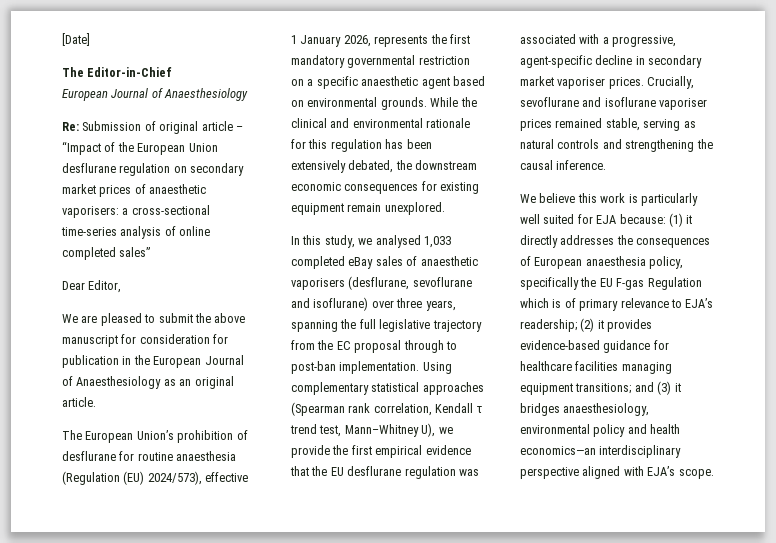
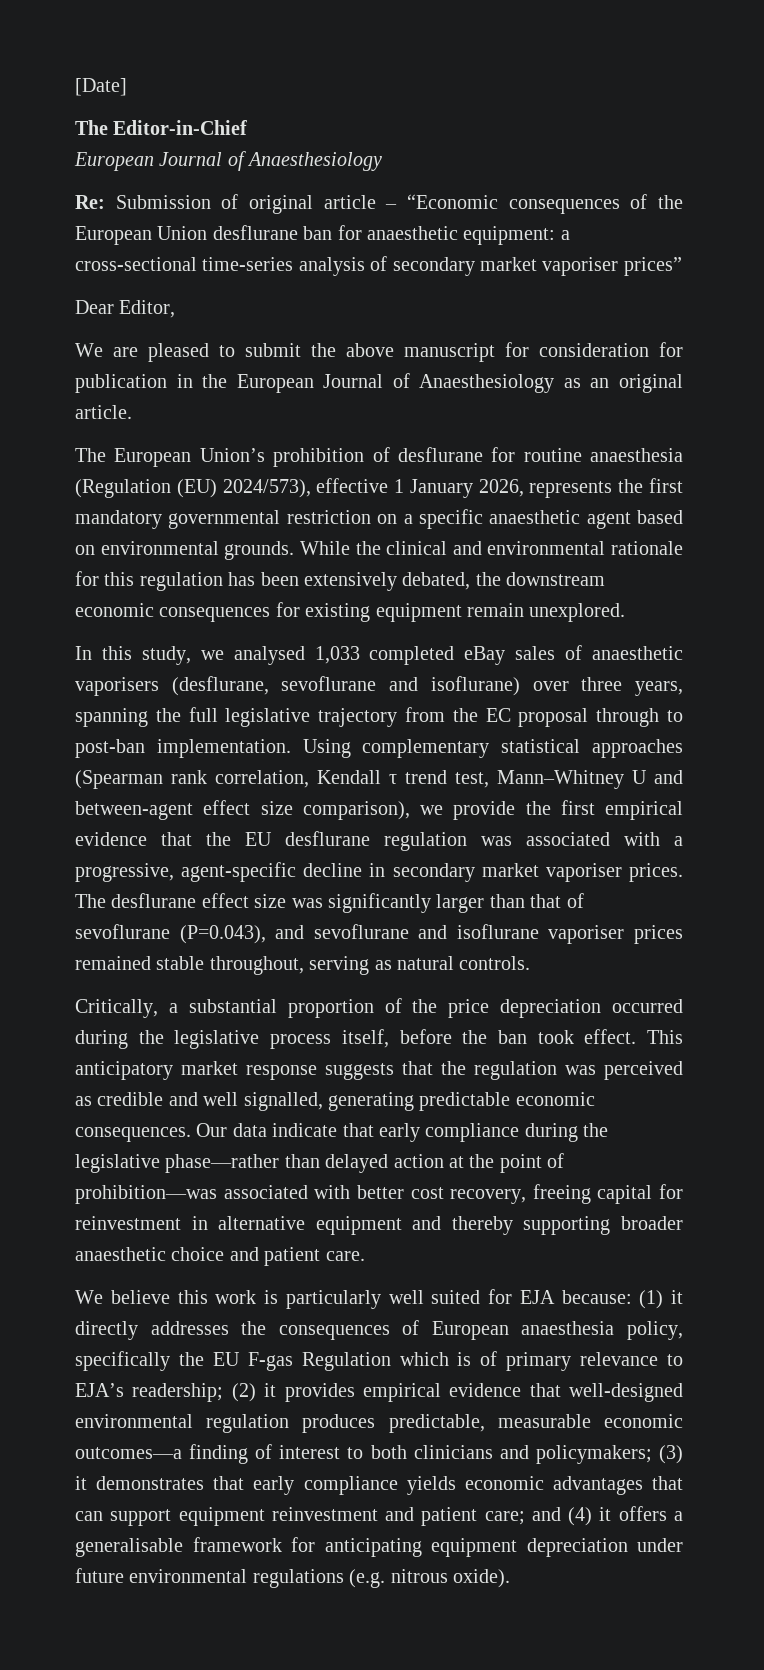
[62,141,101,155] “Impact -> [407,194,620,214] “Economic consequences
[119,163,245,176] [62,184,207,197] [62,206,119,218] regulation on secondary market prices of anaesthetic vaporisers: -> [303,225,556,245] ban for anaesthetic equipment:
[179,226,211,236] [62,247,151,260] online completed sales” -> [392,257,682,276] secondary market vaporiser prices”
[421,423,436,437] U), -> [632,770,683,784] [75,800,410,820] U and between-agent effect size comparison),
[647,76,695,89] Crucially, -> [75,893,584,913] [75,924,305,944] The desflurane effect size was significantly larger than that of sevoflurane (P=0.043), and
[605,118,640,131] stable, -> [156,956,304,975] stable throughout,
[557,139,713,152] [520,160,607,170] controls and strengthening the causal inference. -> [459,956,531,970] [75,998,683,1018] [75,1029,683,1049] [75,1061,683,1080] [75,1092,595,1111] [75,1123,609,1142] [75,1153,565,1173] [75,1184,683,1204] [75,1216,683,1235] [75,1247,365,1266] controls. // Critically, a substantial proportion of the price depreciation occurred during the legislative process itself, before the ban took effect. This anticipatory market response suggests that the regulation was perceived as credible and well signalled, generating predictable economic consequences. Our data indicate that early compliance during the legislative phase—rather than delayed action at the point of prohibition—was associated with better cost recovery, freeing capital for reinvestment in alternative equipment and thereby supporting broader anaesthetic choice and patient care.
[520,340,669,353] [520,361,672,374] [520,381,681,395] [520,403,650,416] [520,424,681,437] [520,445,682,458] [520,466,714,479] evidence-based guidance for healthcare facilities managing equipment transitions; and (3) it bridges anaesthesiology, environmental policy and health economics—an interdisciplinary perspective aligned with EJA’s scope. -> [362,1383,683,1402] [75,1414,683,1433] [75,1444,683,1464] [75,1476,683,1495] [75,1506,683,1526] [75,1537,683,1557] [75,1568,510,1588] empirical evidence that well-designed environmental regulation produces predictable, measurable economic outcomes—a finding of interest to both clinicians and policymakers; (3) it demonstrates that early compliance yields economic advantages that can support equipment reinvestment and patient care; and (4) it offers a generalisable framework for anticipating equipment depreciation under future environmental regulations (e.g. nitrous oxide).

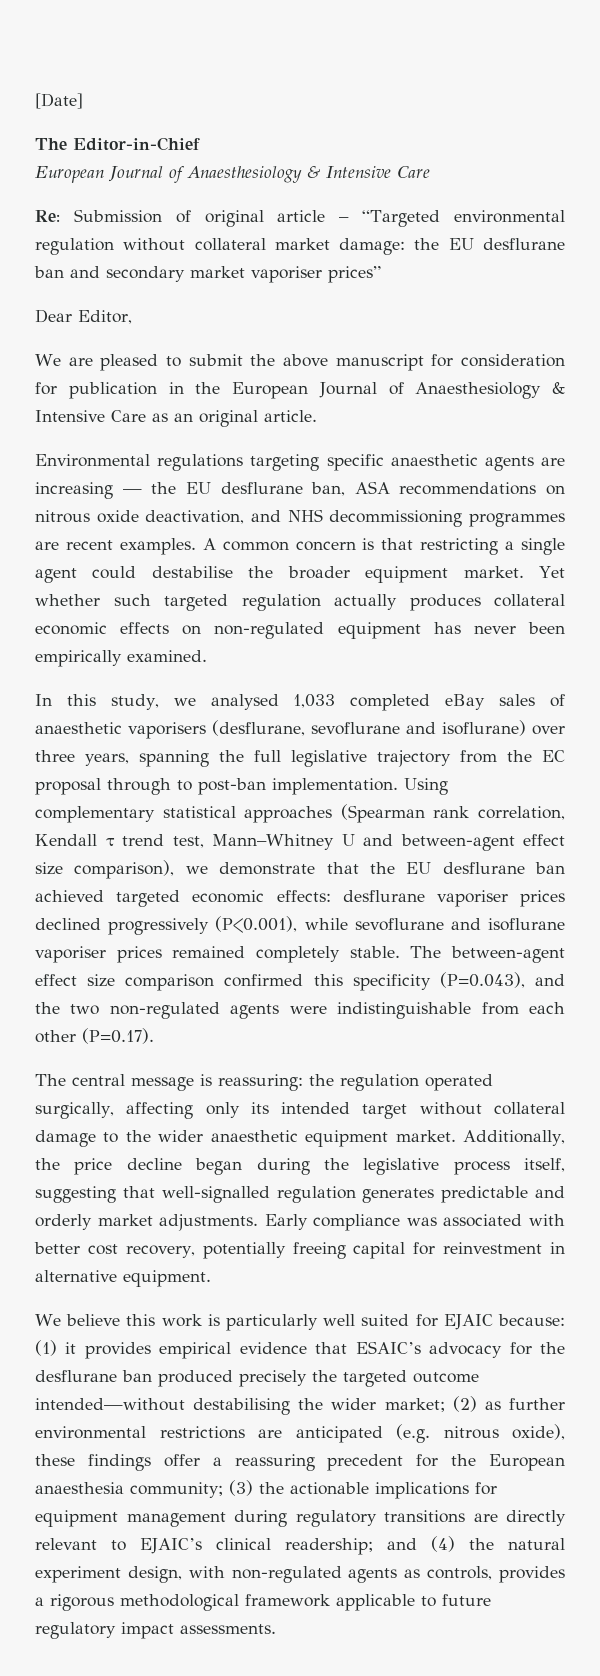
(383, 161) none -> [307,166,430,178] & Intensive Care
[407,194,683,214] [75,225,570,245] [75,256,388,276] “Economic consequences of the European Union desflurane ban for anaesthetic equipment: a cross-sectional time-series analysis of -> [362,210,565,227] [35,238,565,255] [34,266,100,278] “Targeted environmental regulation without collateral market damage: the EU desflurane ban and
(555, 383) none -> [552,382,565,394] [35,410,146,422] & Intensive Care
[75,447,683,467] [75,478,683,498] [75,509,683,529] [75,541,683,560] [75,571,606,591] [75,602,626,622] The European Union’s prohibition of desflurane for routine anaesthesia (Regulation (EU) 2024/573), effective 1 January 2026, represents the first mandatory governmental restriction on a specific anaesthetic agent based on environmental grounds. While the clinical and environmental rationale for this regulation has been extensively debated, the downstream economic consequences for existing equipment remain unexplored. -> [35,454,566,471] [35,481,565,499] [35,509,565,527] [35,538,565,555] [35,566,566,583] [35,594,565,611] [35,622,566,639] [35,650,207,667] Environmental regulations targeting specific anaesthetic agents are increasing — the EU desflurane ban, ASA recommendations on nitrous oxide deactivation, and NHS decommissioning programmes are recent examples. A common concern is that restricting a single agent could destabilise the broader equipment market. Yet whether such targeted regulation actually produces collateral economic effects on non-regulated equipment has never been empirically examined.
[453,800,683,820] [75,831,683,851] [75,862,683,882] [75,893,584,913] [75,924,305,944] provide the first empirical evidence that the EU desflurane regulation was associated with a progressive, agent-specific decline in secondary market vaporiser prices. The desflurane effect size was significantly larger than that of sevoflurane (P=0.043), and -> [219,862,565,875] [35,890,565,907] [35,916,348,935] demonstrate that the EU desflurane ban achieved targeted economic effects: desflurane vaporiser prices declined progressively (P<0.001), while
[156,956,531,975] [75,998,683,1018] stable throughout, serving as natural controls. // Critically, a substantial proportion of the price depreciation occurred -> [256,946,565,963] [35,972,566,991] [35,1002,565,1019] [35,1028,154,1044] [35,1074,493,1091] [35,1102,565,1119] [35,1130,566,1147] [35,1158,243,1175] completely stable. The between-agent effect size comparison confirmed this specificity (P=0.043), and the two non-regulated agents were indistinguishable from each other (P=0.17). // The central message is reassuring: the regulation operated surgically, affecting only its intended target without collateral damage to the wider anaesthetic equipment market. Additionally, the price decline began
[399,1029,683,1044] [75,1061,683,1080] [75,1092,595,1111] [75,1123,609,1142] [75,1153,565,1173] [75,1185,217,1204] before the ban took effect. This anticipatory market response suggests that the regulation was perceived as credible and well signalled, generating predictable economic consequences. Our data indicate that early compliance during the legislative phase—rather than delayed action at the point of prohibition—was -> [35,1186,565,1203] [35,1214,437,1231] suggesting that well-signalled regulation generates predictable and orderly market adjustments. Early compliance was
(527, 1196) none -> [202,1242,286,1259] potentially
[315,1216,683,1235] [75,1247,365,1266] equipment and thereby supporting broader anaesthetic choice and patient care. -> [123,1270,211,1287] equipment.
[519,1290,555,1304] EJA -> [443,1314,493,1330] EJAIC
[75,1320,683,1340] [75,1351,683,1371] [75,1383,683,1402] [75,1414,683,1433] [75,1444,683,1464] [75,1476,683,1495] [75,1506,683,1526] [75,1537,683,1557] [75,1568,510,1588] directly addresses the consequences of European anaesthesia policy, specifically the EU F-gas Regulation which is of primary relevance to EJA’s readership; (2) it provides empirical evidence that well-designed environmental regulation produces predictable, measurable economic outcomes—a finding of interest to both clinicians and policymakers; (3) it demonstrates that early compliance yields economic advantages that can support equipment reinvestment and patient care; and (4) it offers a generalisable framework for anticipating equipment depreciation under future environmental regulations (e.g. nitrous oxide). -> [84,1341,565,1359] [35,1370,479,1387] [35,1396,566,1415] [35,1424,565,1443] [35,1454,565,1471] [35,1480,497,1499] [35,1510,566,1527] [35,1536,565,1555] [35,1566,565,1583] [35,1594,491,1611] [35,1622,276,1639] provides empirical evidence that ESAIC’s advocacy for the desflurane ban produced precisely the targeted outcome intended—without destabilising the wider market; (2) as further environmental restrictions are anticipated (e.g. nitrous oxide), these findings offer a reassuring precedent for the European anaesthesia community; (3) the actionable implications for equipment management during regulatory transitions are directly relevant to EJAIC’s clinical readership; and (4) the natural experiment design, with non-regulated agents as controls, provides a rigorous methodological framework applicable to future regulatory impact assessments.

